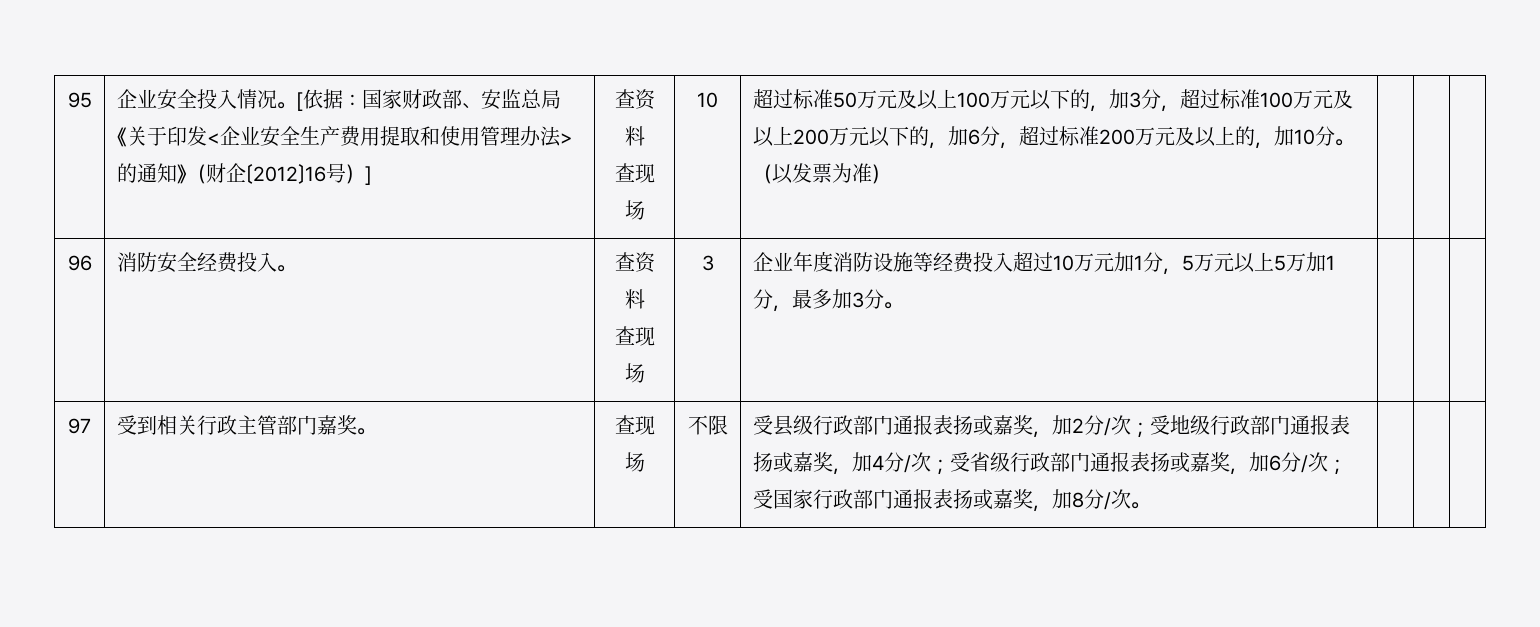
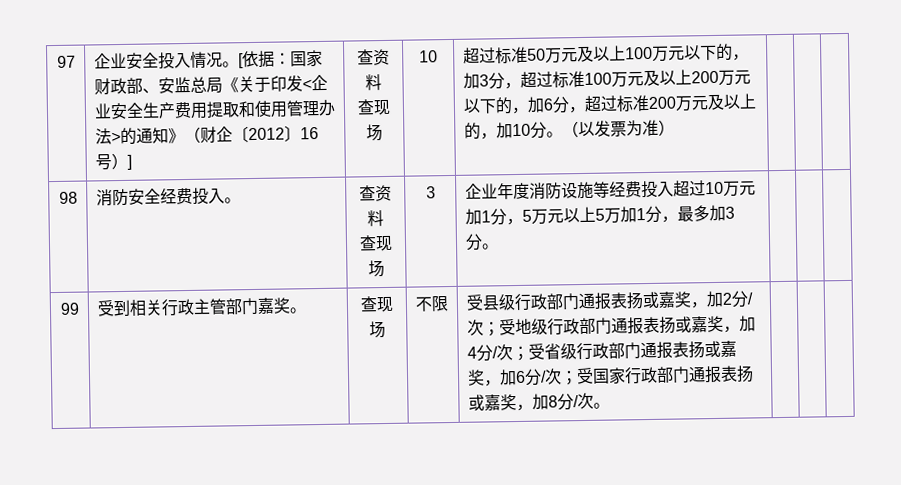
[67,92,92,108] 95 -> [56,55,76,68] 97
[67,255,92,271] 96 -> [58,191,78,204] 98
[68,418,91,434] 97 -> [59,302,80,315] 99

